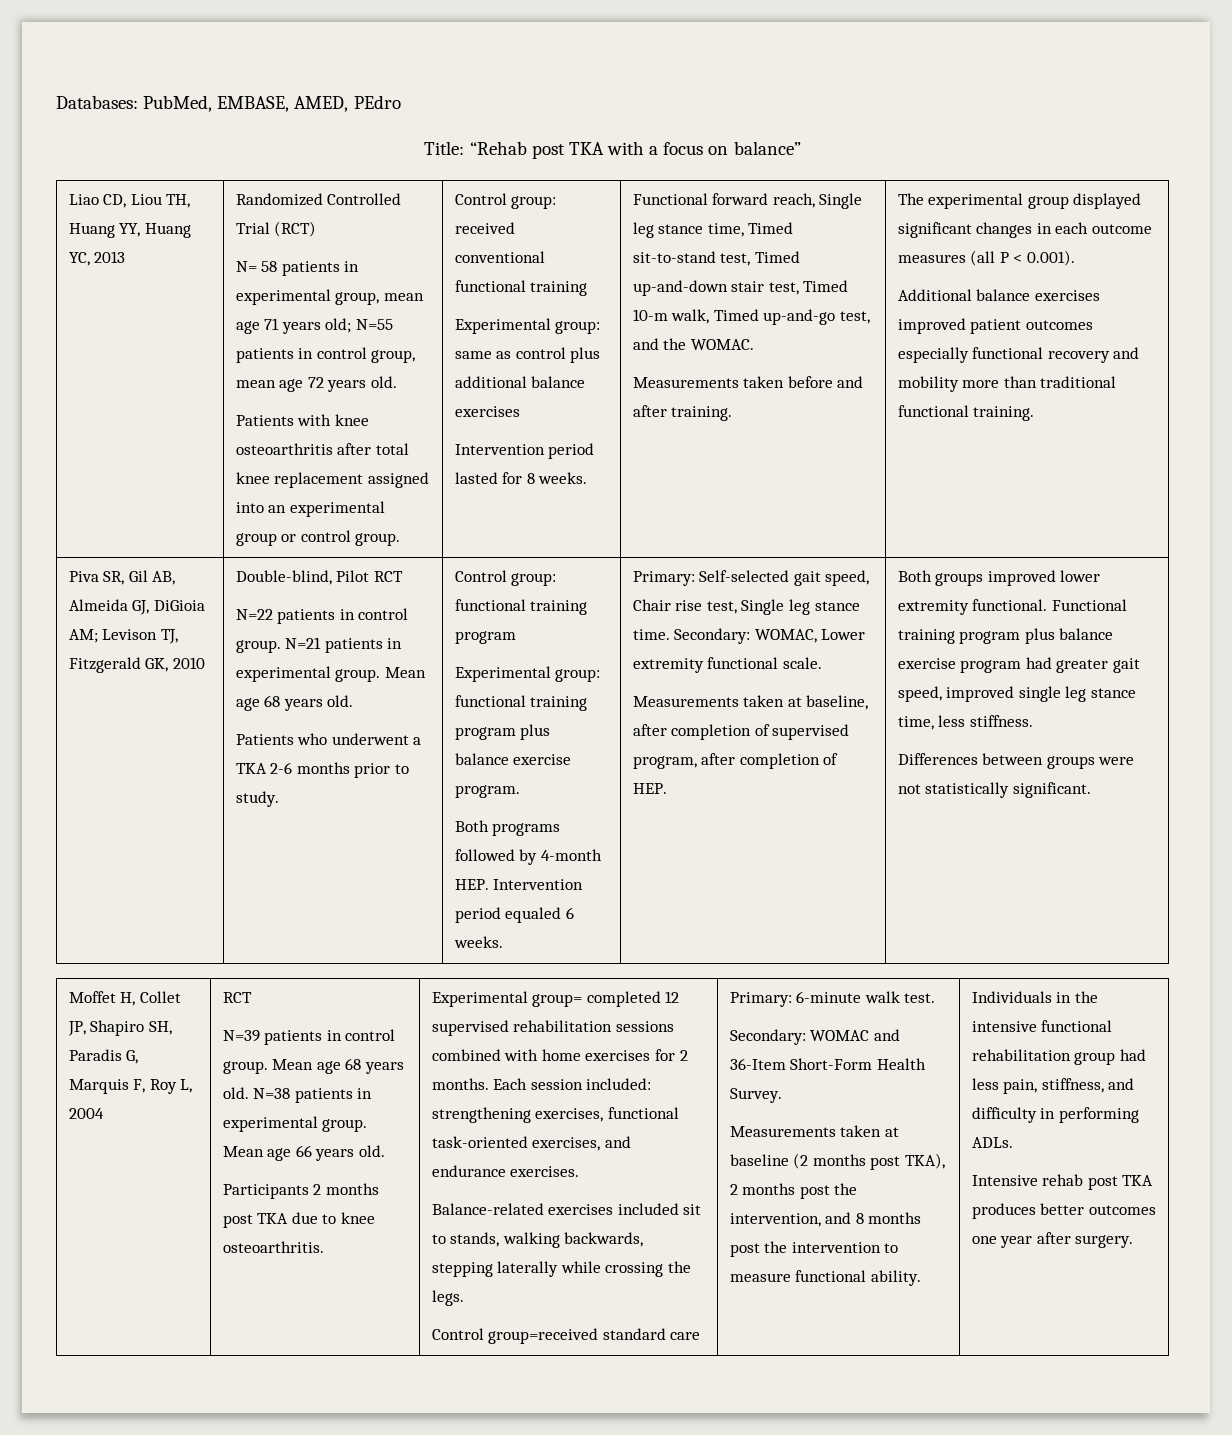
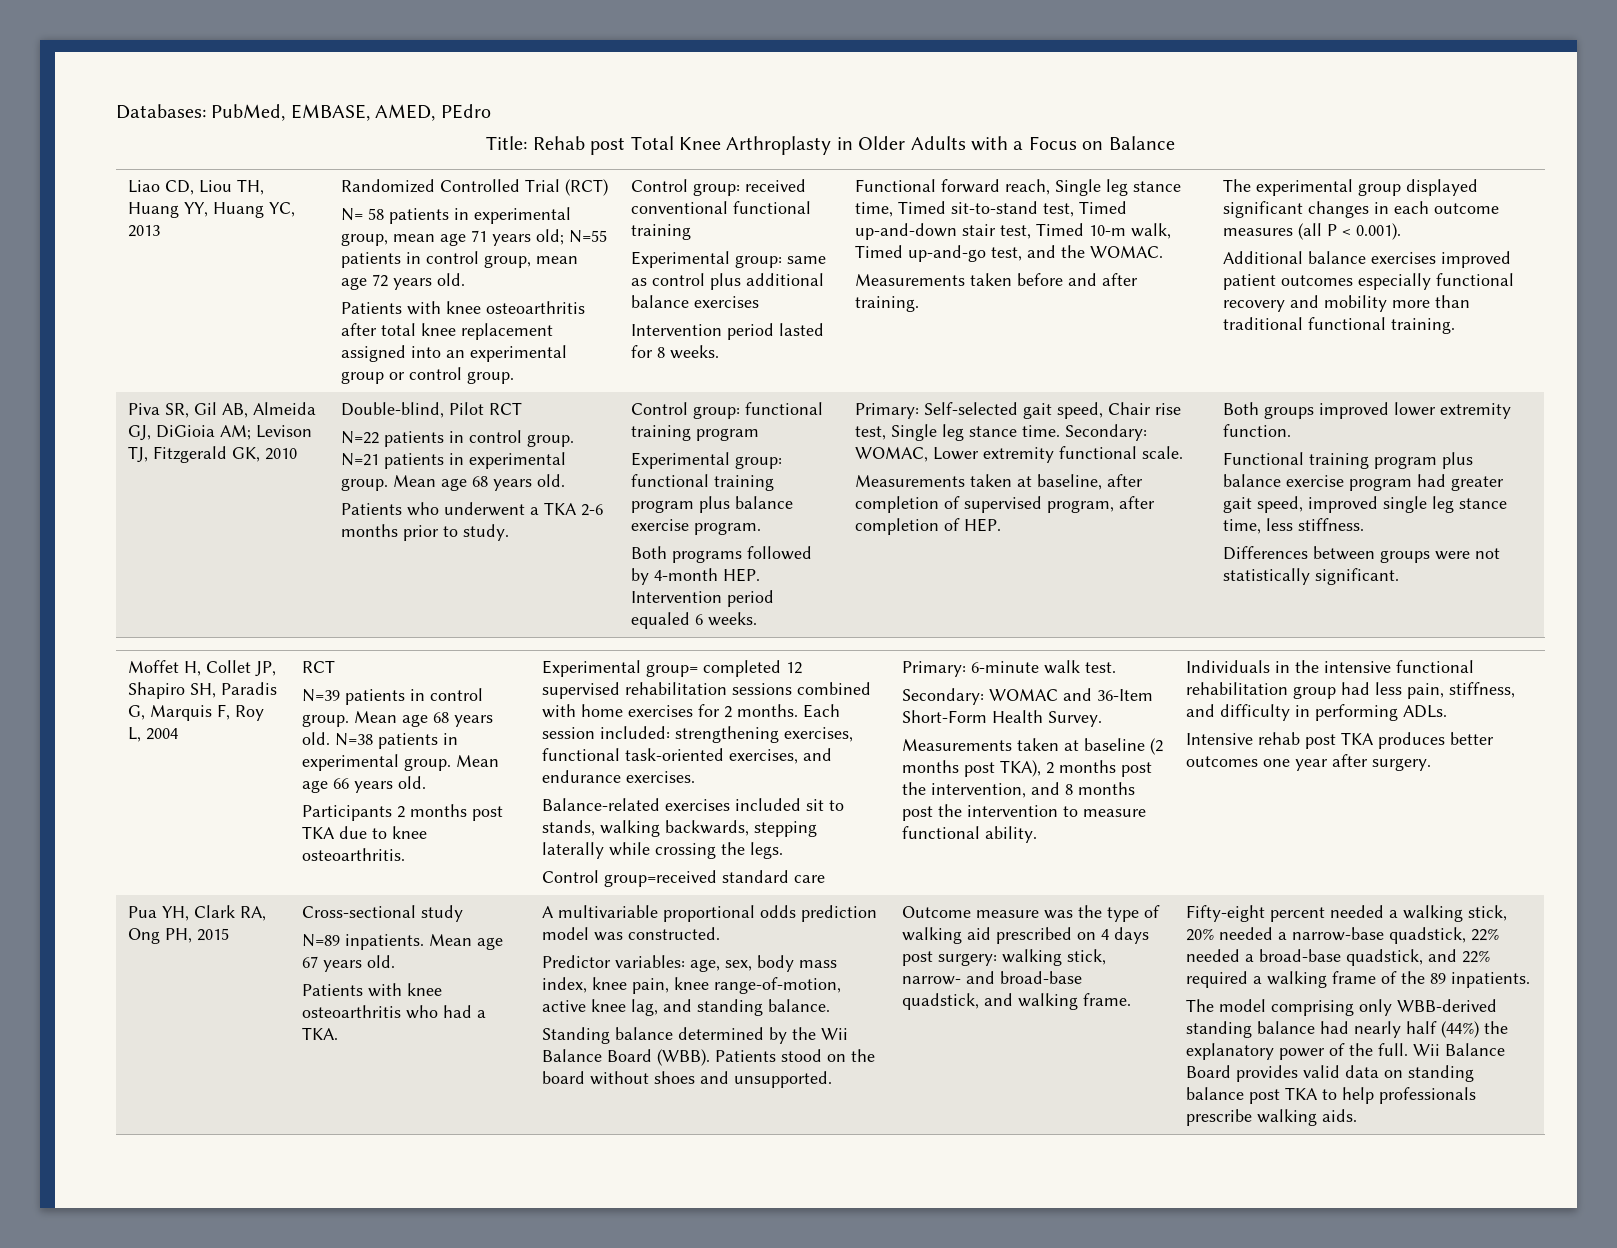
[469,141,801,159] “Rehab post TKA with a focus on balance” -> [532,136,1175,155] Rehab post Total Knee Arthroplasty in Older Adults with a Focus on Balance
[972,599,1048,611] functional. -> [1222,424,1291,437] function. //
(1134, 1241) none -> [127,905,266,921] [127,928,229,944] [301,905,463,922] [301,934,503,950] [301,955,395,972] [301,983,442,997] [301,1005,486,1019] [301,1027,338,1040] [541,905,877,922] [541,927,720,941] [541,955,837,972] [541,977,841,994] [541,999,830,1016] [541,1027,848,1044] [541,1049,875,1066] [541,1071,832,1088] [901,905,1160,922] [901,927,1149,944] [901,949,1106,966] [901,971,1082,985] [901,993,1131,1010] [1185,905,1507,922] [1185,927,1499,944] [1185,949,1490,966] [1185,971,1530,988] [1185,999,1497,1016] [1185,1021,1508,1038] [1185,1043,1505,1060] [1185,1065,1474,1082] [1185,1087,1476,1104] [1185,1109,1357,1126] // Pua YH, Clark RA, Ong PH, 2015 | Cross-sectional study // N=89 inpatients. Mean age 67 years old. // Patients with knee osteoarthritis who had a TKA. | A multivariable proportional odds prediction model was constructed. // Predictor variables: age, sex, body mass index, knee pain, knee range-of-motion, active knee lag, and standing balance. // Standing balance determined by the Wii Balance Board (WBB). Patients stood on the board without shoes and unsupported. | Outcome measure was the type of walking aid prescribed on 4 days post surgery: walking stick, narrow- and broad-base quadstick, and walking frame. | Fifty-eight percent needed a walking stick, 20% needed a narrow-base quadstick, 22% needed a broad-base quadstick, and 22% required a walking frame of the 89 inpatients. // The model comprising only WBB-derived standing balance had nearly half (44%) the explanatory power of the full. Wii Balance Board provides valid data on standing balance post TKA to help professionals prescribe walking aids.

